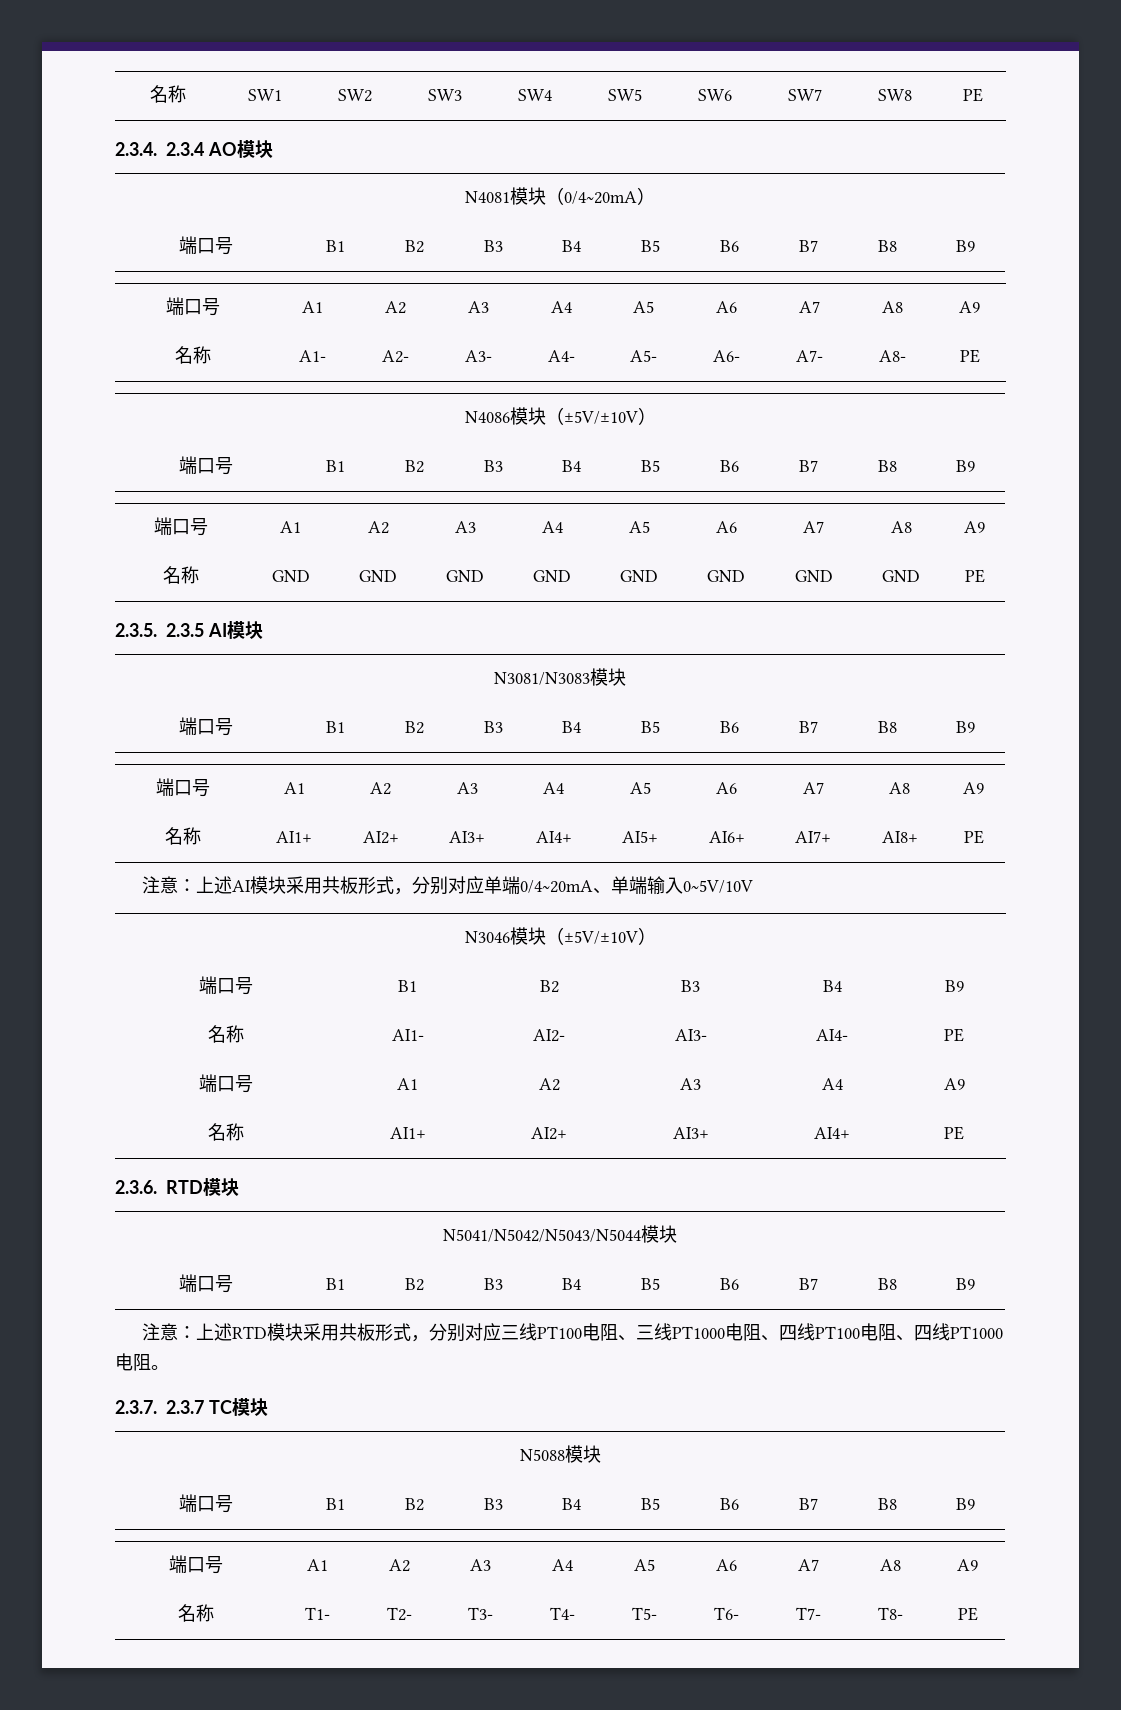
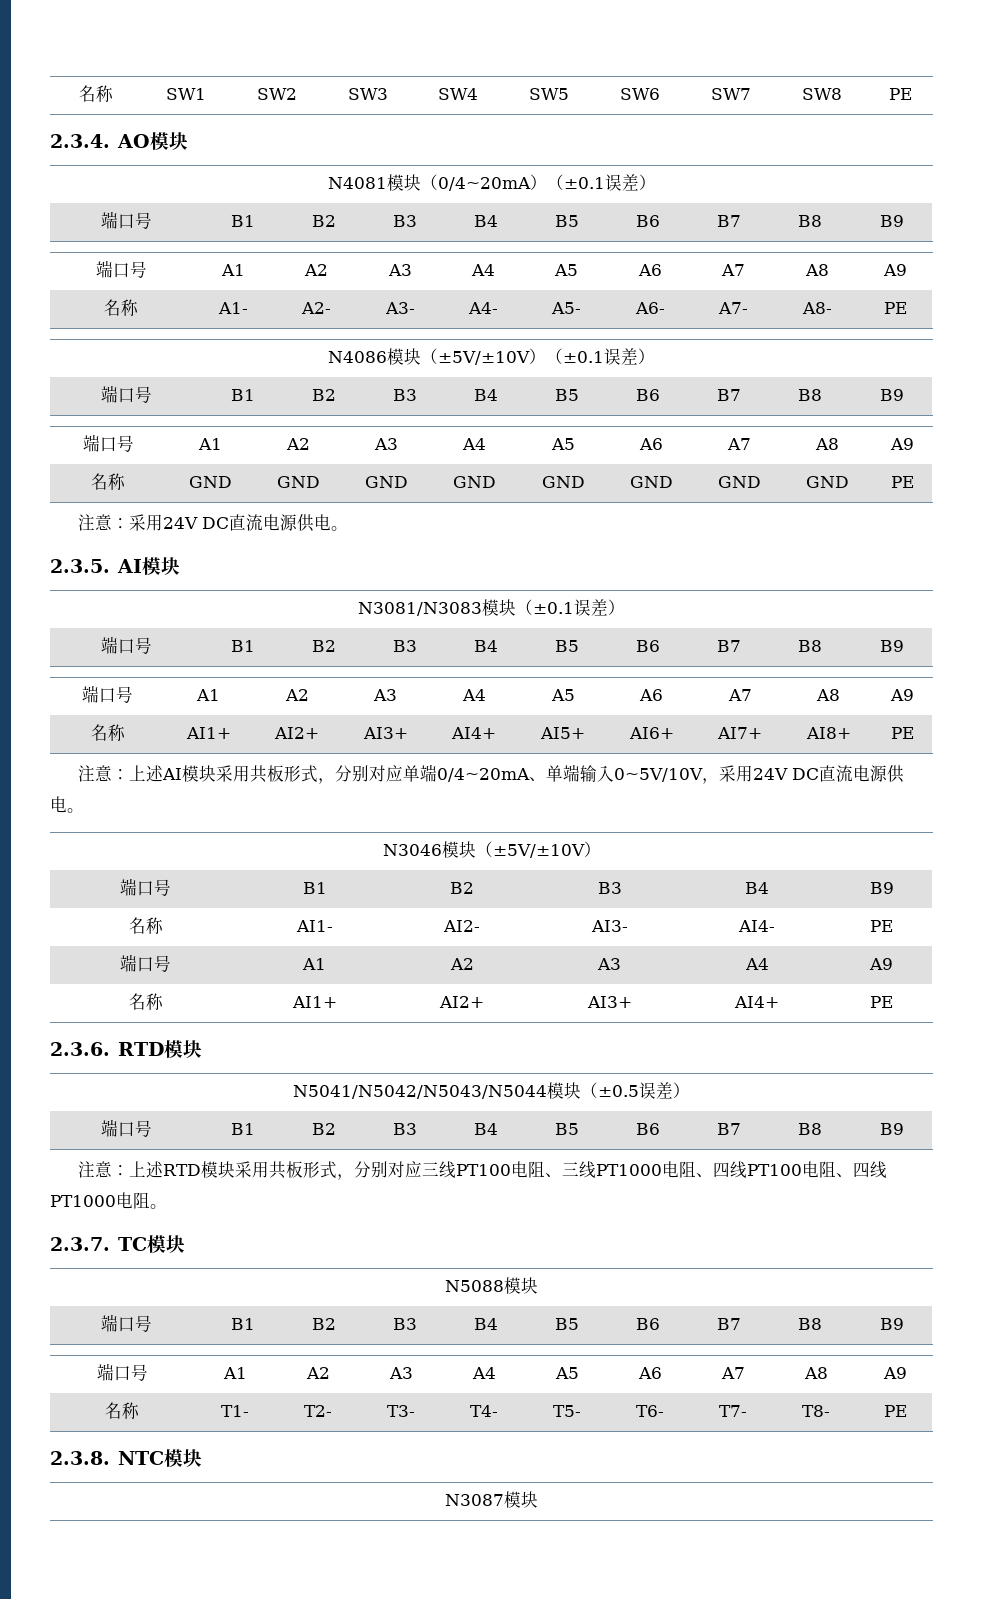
[166,142,204,156] 2.3.4 -> (110, 141) none
(656, 196) none -> [546,174,656,191] （±0.1误差）
(656, 416) none -> [546,348,655,365] （±0.1误差）
(985, 576) none -> [77,514,348,532] // 注意：采用24V DC直流电源供电。
[166,623,204,637] 2.3.5 -> (110, 566) none
(626, 677) none -> [516,599,625,616] （±0.1误差）
(754, 886) none -> [701,765,904,784] [50,796,84,813] ，采用24V DC直流电源供电。
(678, 1234) none -> [581,1082,690,1099] （±0.5误差）
[166,1400,204,1414] 2.3.7 -> (110, 1244) none
(978, 1614) none -> [50,1449,203,1467] [445,1491,538,1508] // 2.3.8. NTC模块 // N3087模块

